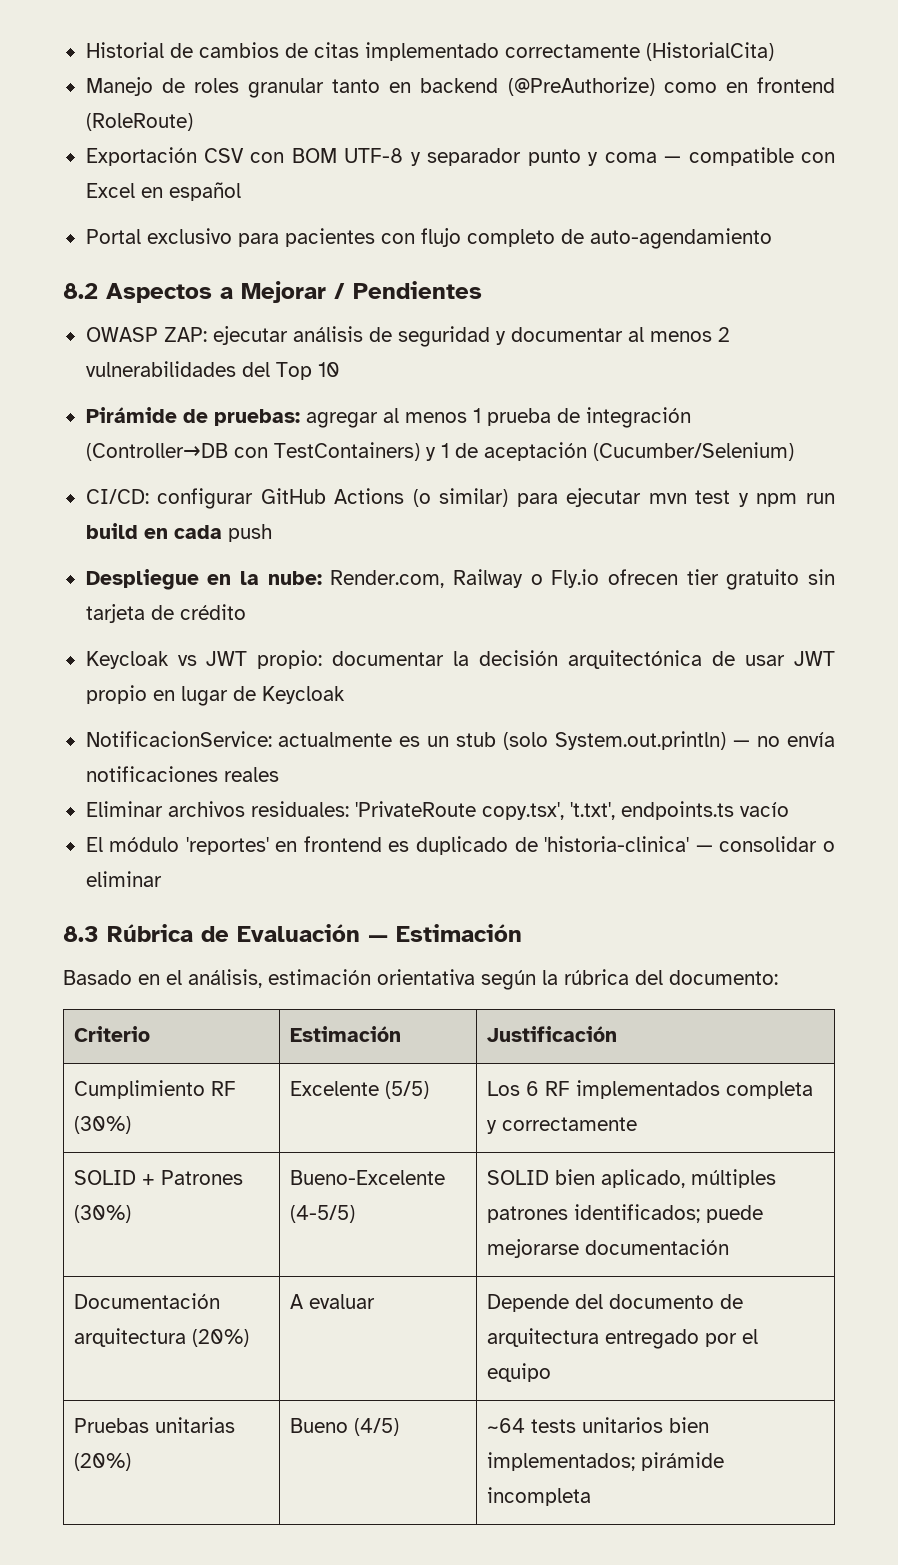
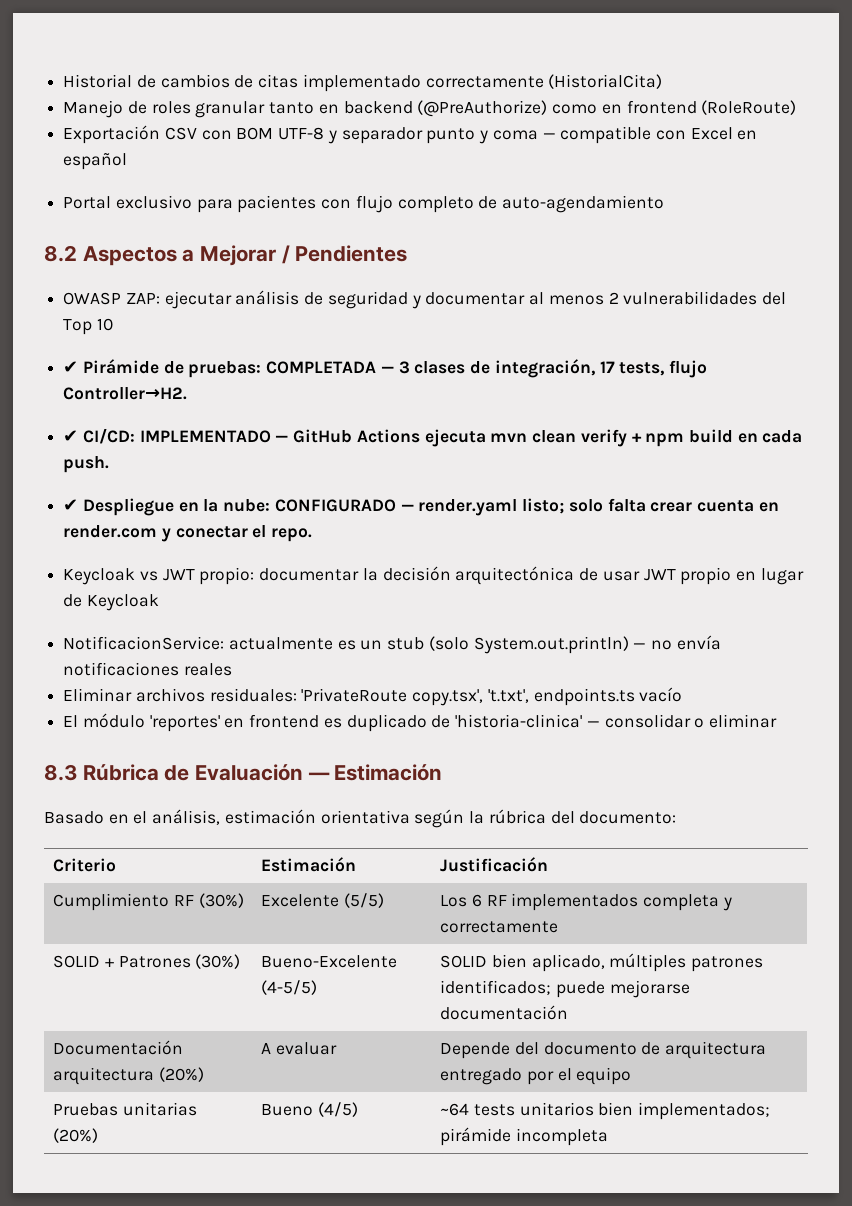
(340, 369) none -> [63,361,79,373] ✔
[305,407,691,428] [85,442,794,461] [85,488,836,509] agregar al menos 1 prueba de integración (Controller→DB con TestContainers) y 1 de aceptación (Cucumber/Selenium) // CI/CD: configurar GitHub Actions (o similar) para ejecutar mvn test y npm run -> [266,359,707,378] [63,387,188,400] [63,428,685,447] COMPLETADA — 3 clases de integración, 17 tests, flujo Controller→H2. // ✔ CI/CD: IMPLEMENTADO — GitHub Actions ejecuta mvn clean verify + npm
[227,524,272,542] push // -> [63,456,110,473] [63,499,79,511] push. // ✔
[330,569,835,590] [85,604,246,623] Render.com, Railway o Fly.io ofrecen tier gratuito sin tarjeta de crédito -> [274,498,779,516] [63,525,313,542] CONFIGURADO — render.yaml listo; solo falta crear cuenta en render.com y conectar el repo.

